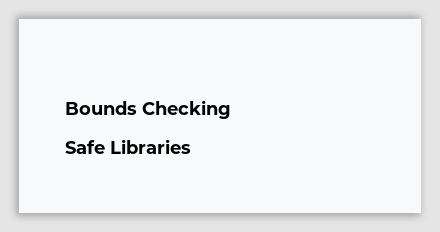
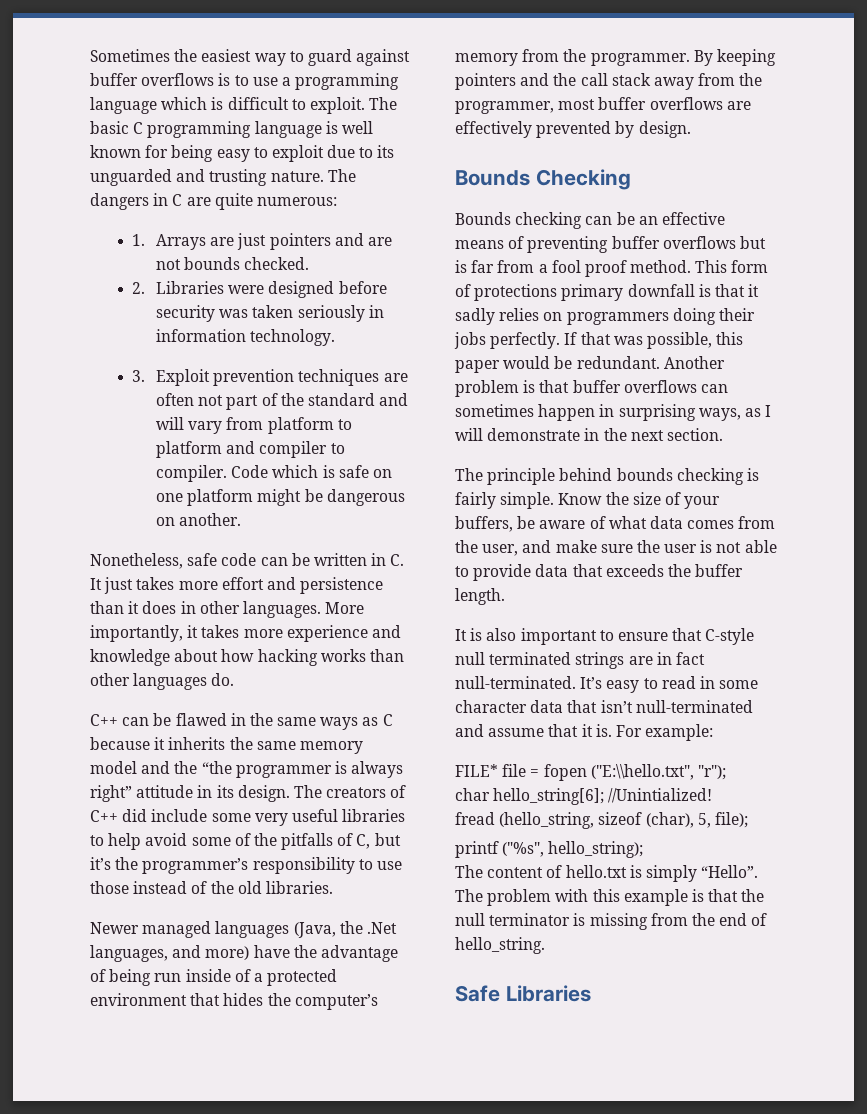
[65,100,231,119] Bounds Checking -> [90,49,411,66] [90,73,400,90] [90,97,398,114] [90,121,373,138] [90,145,395,162] [90,169,356,186] [90,193,337,210] [131,233,392,250] [156,257,310,270] [131,281,387,298] [156,305,384,322] [156,329,336,346] [131,369,408,386] [156,393,409,410] [156,417,352,434] [156,441,345,458] [156,465,392,482] [156,489,405,506] [156,513,242,526] [90,553,405,569] [90,577,384,594] [90,601,365,618] [90,625,401,642] [90,649,404,666] [90,673,235,690] [90,713,393,730] [90,737,363,754] [90,761,404,778] [90,785,407,802] [90,809,406,826] [90,833,401,850] [90,857,402,874] [90,881,333,894] [90,921,397,938] [90,945,398,962] [90,969,338,986] [90,993,378,1010] [455,49,776,66] [455,73,763,90] [455,97,751,114] [455,121,691,138] [455,169,631,190] [455,212,725,229] [455,236,766,253] [455,260,769,277] [455,284,760,301] [455,308,755,325] [454,332,744,349] [455,356,725,373] [455,380,728,397] [455,404,772,421] [455,428,723,441] [455,468,759,485] [455,492,721,509] [455,516,776,532] [455,540,777,556] [455,564,744,581] [455,588,505,605] [455,628,755,645] [455,652,705,669] [455,676,759,693] [455,700,753,713] [455,724,714,741] [455,764,726,781] [455,788,713,805] [455,812,748,829] [455,841,644,858] [455,865,759,882] [455,889,765,906] [455,913,768,930] [455,937,545,954] Sometimes the easiest way to guard against buffer overflows is to use a programming language which is difficult to exploit. The basic C programming language is well known for being easy to exploit due to its unguarded and trusting nature. The dangers in C are quite numerous: // 1. Arrays are just pointers and are not bounds checked. // 2. Libraries were designed before security was taken seriously in information technology. // 3. Exploit prevention techniques are often not part of the standard and will vary from platform to platform and compiler to compiler. Code which is safe on one platform might be dangerous on another. // Nonetheless, safe code can be written in C. It just takes more effort and persistence than it does in other languages. More importantly, it takes more experience and knowledge about how hacking works than other languages do. // C++ can be flawed in the same ways as C because it inherits the same memory model and the “the programmer is always right” attitude in its design. The creators of C++ did include some very useful libraries to help avoid some of the pitfalls of C, but it’s the programmer’s responsibility to use those instead of the old libraries. // Newer managed languages (Java, the .Net languages, and more) have the advantage of being run inside of a protected environment that hides the computer’s memory from the programmer. By keeping pointers and the call stack away from the programmer, most buffer overflows are effectively prevented by design. // Bounds Checking // Bounds checking can be an effective means of preventing buffer overflows but is far from a fool proof method. This form of protections primary downfall is that it sadly relies on programmers doing their jobs perfectly. If that was possible, this paper would be redundant. Another problem is that buffer overflows can sometimes happen in surprising ways, as I will demonstrate in the next section. // The principle behind bounds checking is fairly simple. Know the size of your buffers, be aware of what data comes from the user, and make sure the user is not able to provide data that exceeds the buffer length. // It is also important to ensure that C-style null terminated strings are in fact null-terminated. It’s easy to read in some character data that isn’t null-terminated and assume that it is. For example: // FILE* file = fopen ("E:\\hello.txt", "r"); // char hello_string[6]; //Unintialized! // fread (hello_string, sizeof (char), 5, file); // printf ("%s", hello_string); // The content of hello.txt is simply “Hello”. The problem with this example is that the null terminator is missing from the end of hello_string.

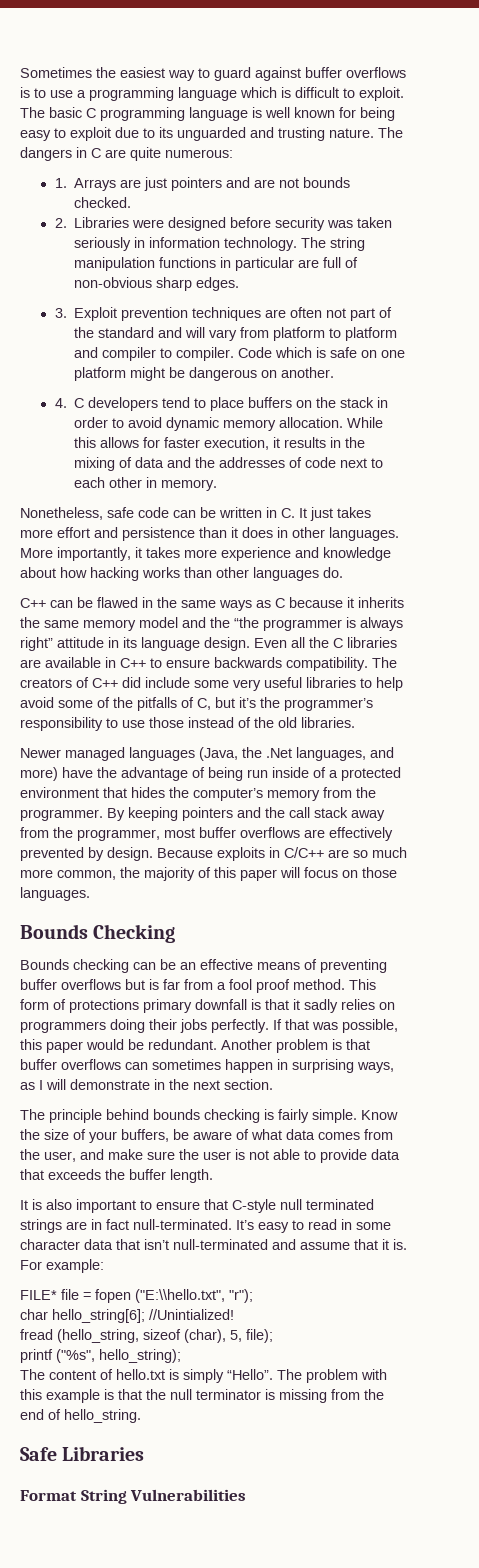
(336, 337) none -> [300,237,365,251] [73,257,358,271] [73,277,239,291] The string manipulation functions in particular are full of non-obvious sharp edges.
(242, 519) none -> [54,397,388,411] [73,417,383,431] [73,437,365,450] [73,457,383,471] [73,477,217,491] // 4. C developers tend to place buffers on the stack in order to avoid dynamic memory allocation. While this allows for faster execution, it results in the mixing of data and the addresses of code next to each other in memory.
[237,785,290,802] design. -> [141,637,397,651] [20,657,368,671] language design. Even all the C libraries are available in C++ to ensure backwards compatibility.
(691, 129) none -> [157,847,407,861] [20,867,397,881] [20,887,90,901] Because exploits in C/C++ are so much more common, the majority of this paper will focus on those languages.
(591, 993) none -> [20,1489,247,1504] // Format String Vulnerabilities

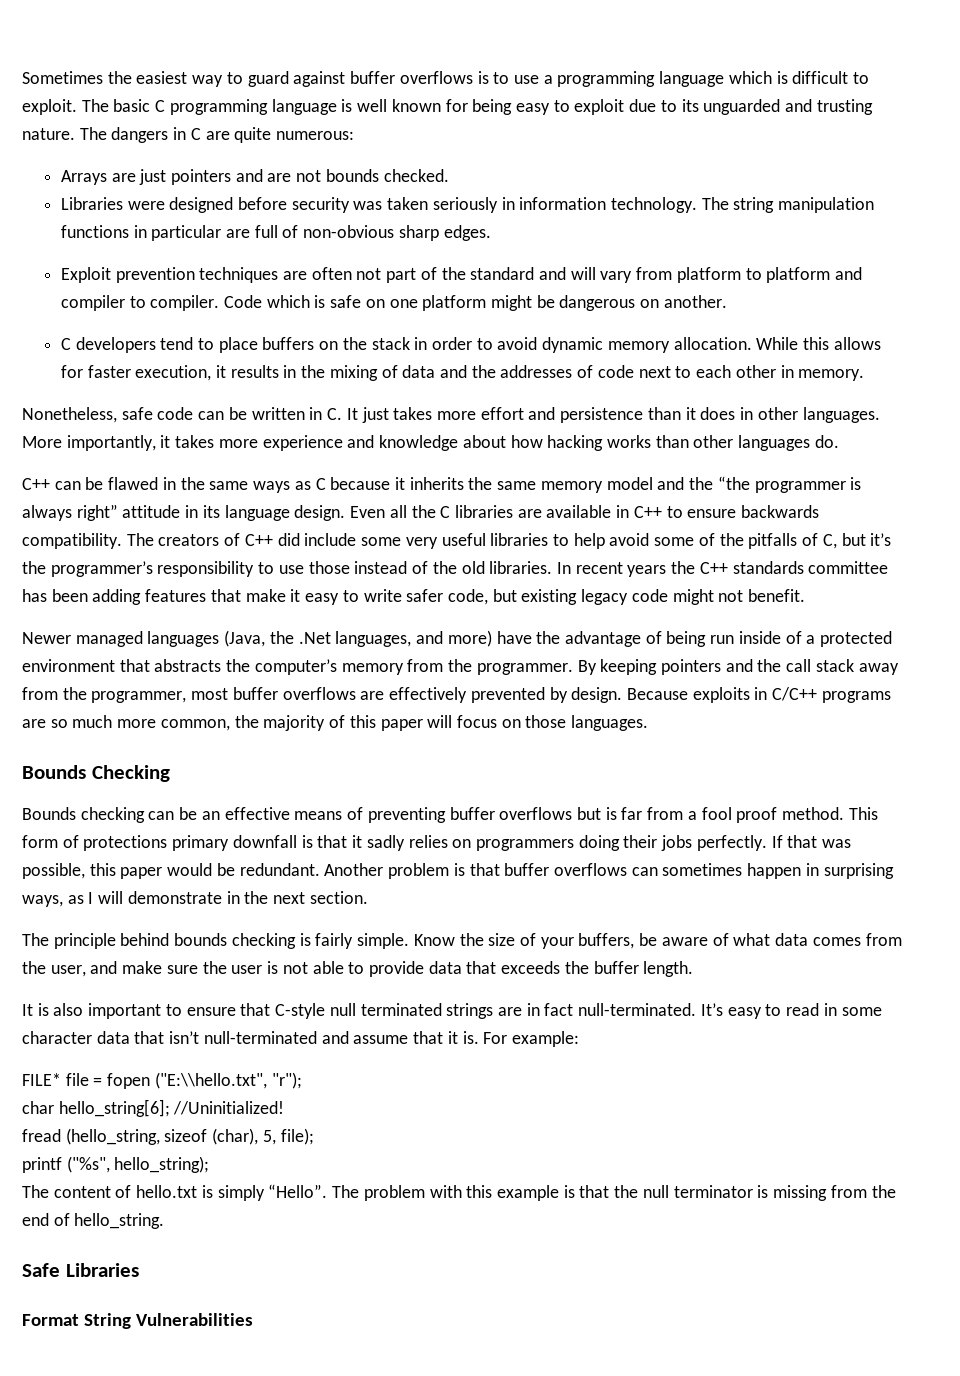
[54,178,67,188] 1. -> (355, 135) none
[54,218,67,228] 2. -> (449, 175) none
[54,308,67,318] 3. -> (491, 233) none
[54,398,67,408] 4. -> (727, 301) none
(355, 722) none -> [556,561,889,577] [22,589,806,605] In recent years the C++ standards committee has been adding features that make it easy to write safer code, but existing legacy code might not benefit.
[131,787,165,798] hides -> [154,659,222,672] abstracts
(324, 852) none -> [821,691,891,703] programs
[149,1309,234,1320] //Unintialized! -> [173,1101,285,1115] //Uninitialized!

